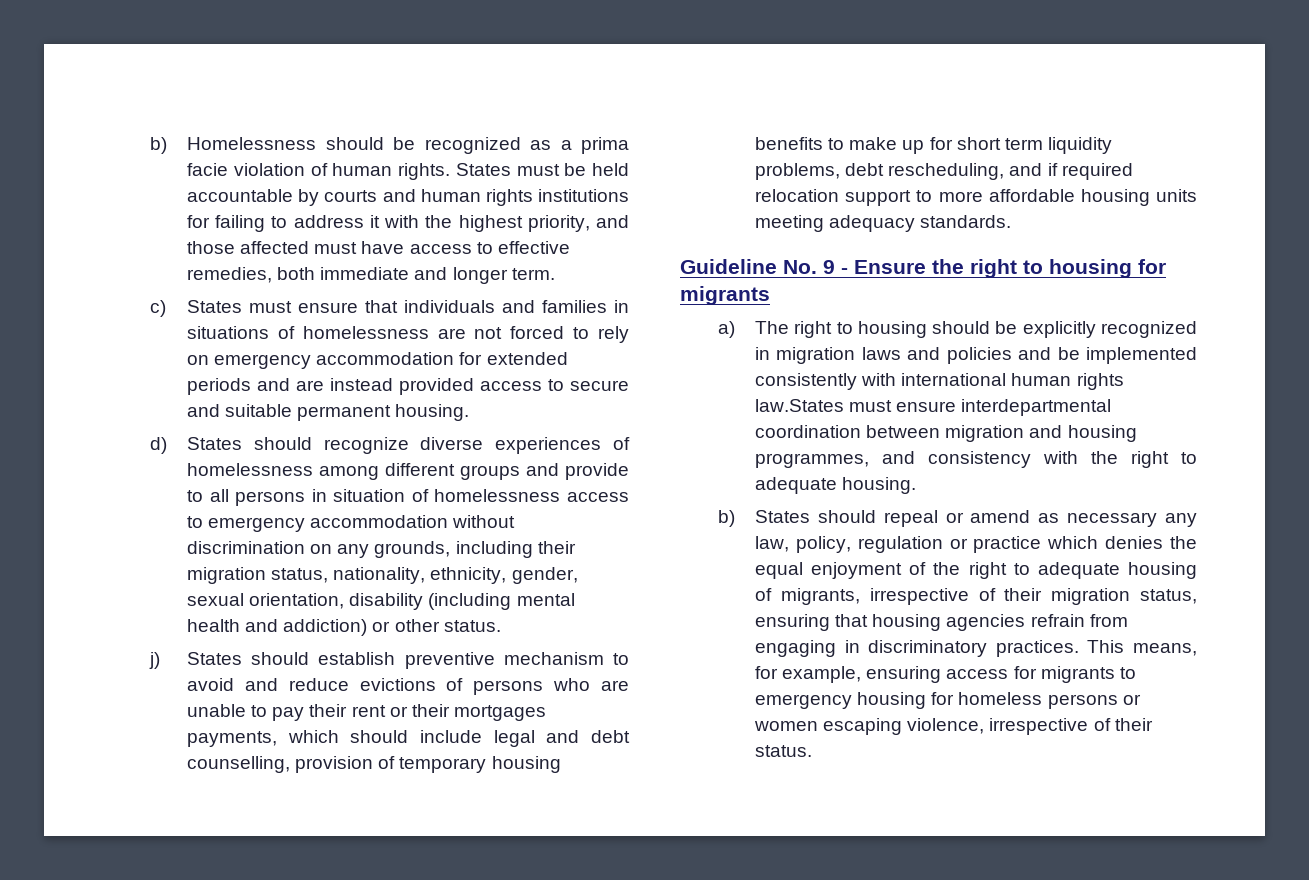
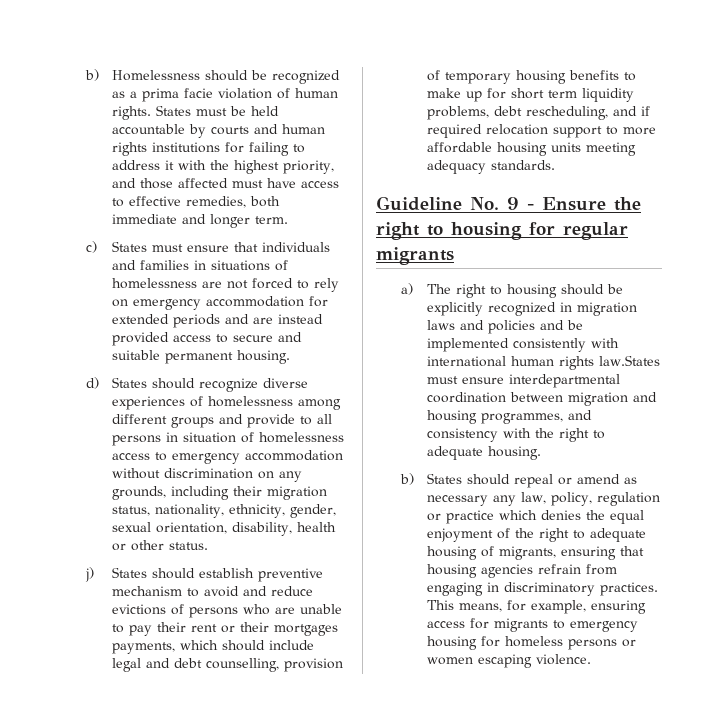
[349,593,575,610] [187,619,368,636] disability (including mental health and addiction) -> [231,522,336,536] disability, health
(1166, 266) none -> [563,222,628,240] regular
[869,588,1197,605] irrespective of their migration status, -> (556, 553) none
[907,718,1153,735] [755,745,813,757] violence, irrespective of their status. -> [535,654,591,665] violence.

